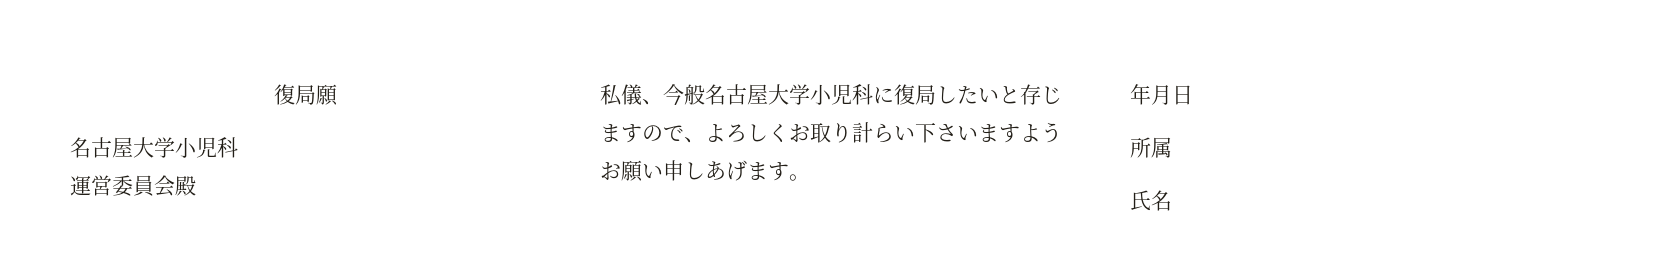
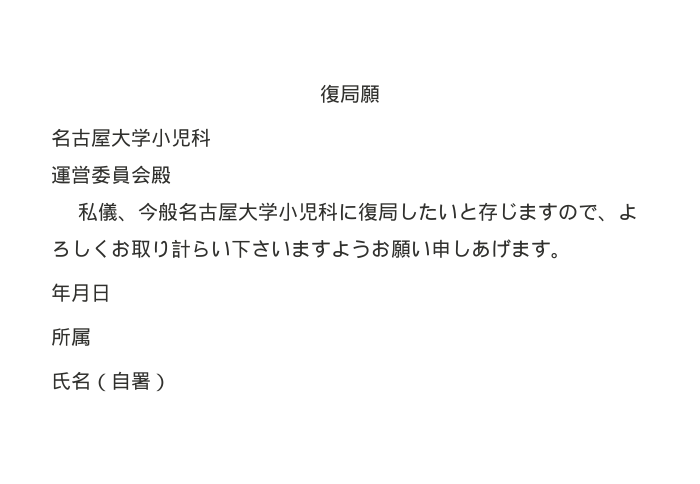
(1172, 200) none -> [91,371,171,392] （自署）

